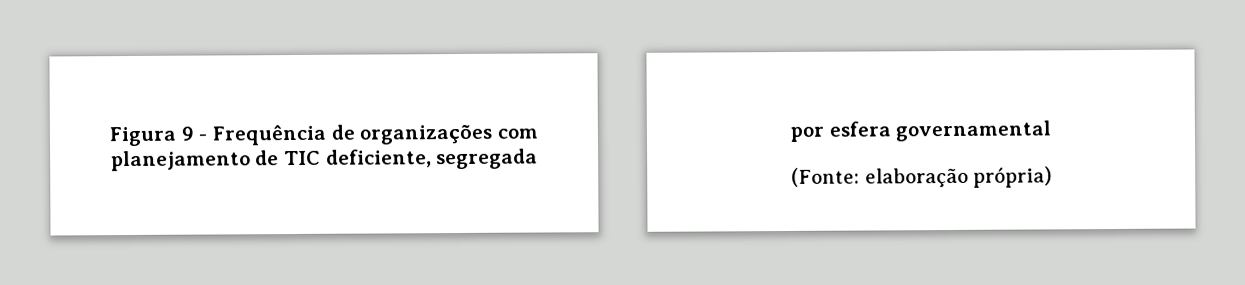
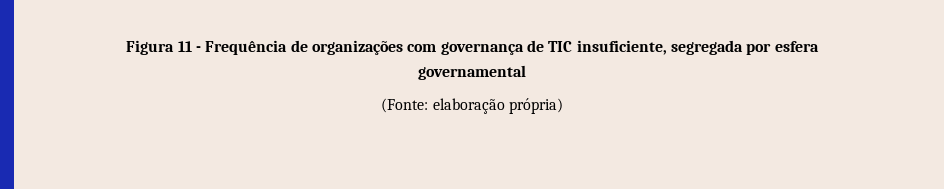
[180,126,194,141] 9 -> [177,41,192,52] 11
[110,150,251,172] planejamento -> [440,42,524,55] governança
[325,149,432,168] deficiente, -> [576,40,667,55] insuficiente,

